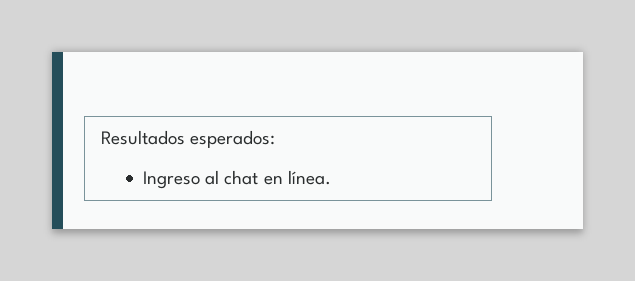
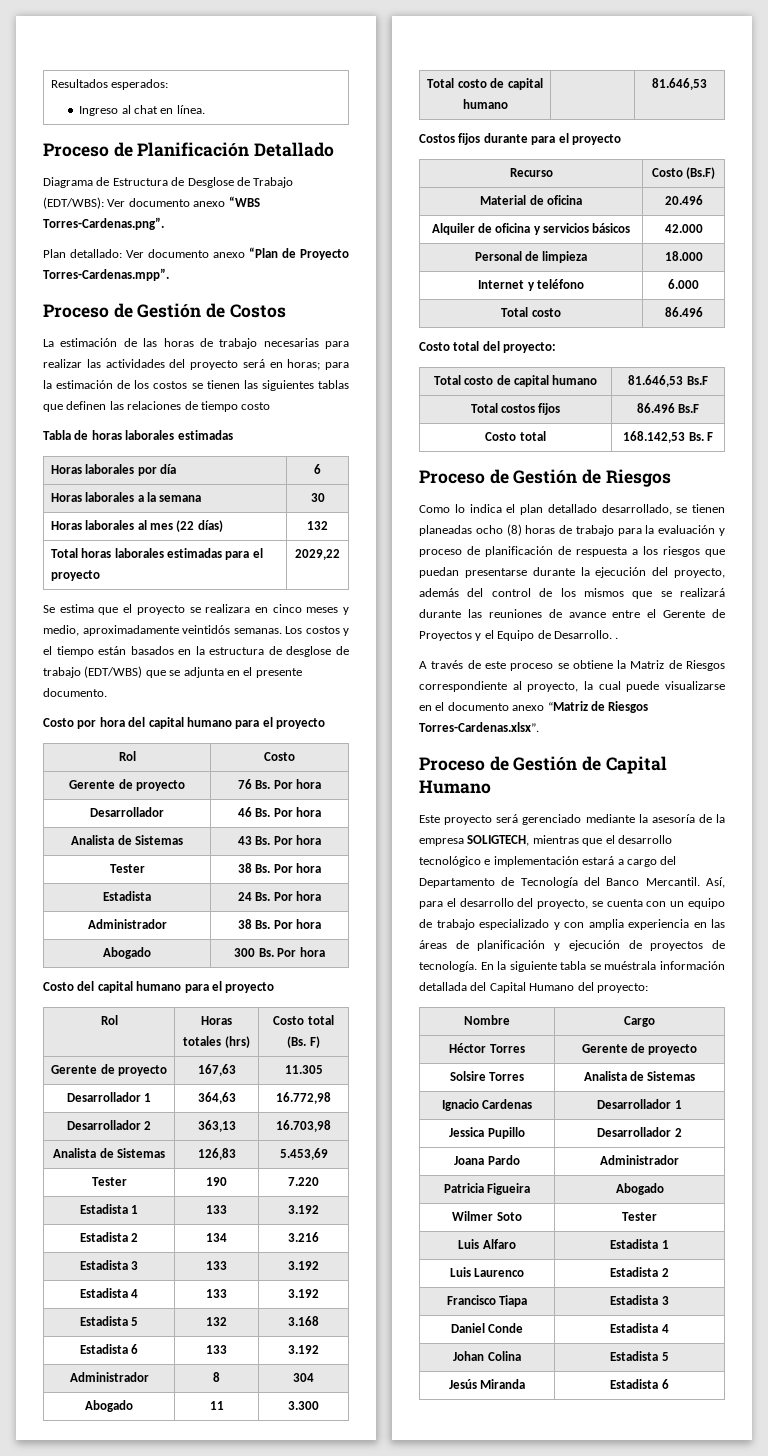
(331, 177) none -> [43,142,335,157] [43,177,294,188] [43,196,260,209] [43,217,164,230] [43,247,349,260] [43,268,169,281] [43,303,286,318] [43,338,349,349] [43,359,349,370] [43,380,349,391] [43,401,271,412] [43,430,233,440] [50,464,176,476] [314,464,321,474] [50,492,202,502] [310,493,325,502] [50,520,223,532] [307,521,328,530] [50,548,263,560] [50,570,100,581] [295,549,340,560] [43,604,349,615] [43,625,349,636] [43,646,349,657] [43,666,302,678] [43,688,107,697] [43,717,325,729] [118,751,136,761] [264,752,295,761] [69,779,185,791] [237,779,322,789] [90,807,164,817] [237,807,322,817] [71,835,183,845] [237,835,322,845] [109,864,145,873] [237,863,322,873] [103,891,151,901] [237,891,322,901] [87,919,167,929] [237,919,322,929] [103,947,151,959] [234,947,325,957] [43,981,275,993] [100,1015,118,1025] [201,1016,232,1025] [183,1036,250,1048] [273,1015,334,1025] [287,1036,320,1048] [51,1064,167,1076] [197,1064,236,1076] [284,1065,323,1074] [66,1092,152,1102] [197,1092,236,1104] [276,1092,331,1104] [66,1120,152,1130] [197,1120,236,1132] [276,1120,331,1132] [53,1148,165,1158] [197,1148,236,1160] [279,1148,328,1160] [91,1177,127,1186] [206,1177,227,1186] [288,1177,319,1186] [79,1204,139,1214] [206,1205,227,1214] [288,1205,319,1214] [79,1232,139,1242] [206,1233,227,1242] [288,1232,319,1242] [79,1260,139,1270] [206,1261,227,1270] [288,1261,319,1270] [79,1288,139,1298] [206,1289,227,1298] [288,1289,319,1298] [79,1316,139,1326] [206,1317,227,1326] [288,1316,319,1326] [79,1344,139,1354] [206,1345,227,1354] [288,1345,319,1354] [69,1372,149,1382] [213,1372,220,1382] [293,1373,314,1382] [85,1400,133,1412] [209,1401,224,1410] [288,1401,319,1410] [427,78,543,90] [462,99,508,109] [652,78,707,90] [419,133,621,145] [509,168,553,177] [651,167,716,179] [480,195,582,205] [664,195,703,205] [431,223,631,235] [664,224,703,233] [474,251,588,263] [664,251,703,261] [478,279,584,291] [668,279,699,289] [501,307,561,317] [664,307,703,317] [419,341,557,353] [433,375,598,387] [628,375,708,387] [470,403,561,415] [636,403,700,413] [485,431,546,441] [623,431,713,443] [419,469,671,487] [419,504,725,515] [419,524,725,536] [419,546,725,557] [419,567,725,578] [419,588,725,599] [419,609,725,618] [419,630,619,641] [419,660,725,671] [419,681,725,692] [419,701,649,713] [419,722,539,732] [419,756,667,774] [419,780,491,794] [419,814,725,825] [419,835,672,846] [419,856,677,867] [419,877,725,888] [419,898,725,909] [419,919,725,930] [419,940,725,951] [419,961,725,972] [419,982,648,993] [464,1015,510,1025] [624,1016,655,1027] [449,1043,525,1053] [581,1043,698,1055] [449,1071,525,1081] [583,1071,696,1081] [441,1099,533,1111] [597,1099,682,1109] [449,1127,525,1139] [597,1127,682,1137] [454,1155,520,1165] [600,1155,679,1165] [443,1183,531,1195] [615,1183,664,1195] [452,1211,522,1221] [622,1212,657,1221] [458,1239,516,1249] [610,1239,669,1249] [449,1267,525,1277] [610,1267,669,1277] [446,1295,528,1307] [610,1295,669,1305] [450,1323,524,1333] [610,1323,669,1333] [453,1351,521,1361] [610,1351,669,1361] [448,1379,526,1389] [610,1379,669,1389] // Proceso de Planificación Detallado // Diagrama de Estructura de Desglose de Trabajo (EDT/WBS): Ver documento anexo “WBS Torres-Cardenas.png”. // Plan detallado: Ver documento anexo “Plan de Proyecto Torres-Cardenas.mpp”. // Proceso de Gestión de Costos // La estimación de las horas de trabajo necesarias para realizar las actividades del proyecto será en horas; para la estimación de los costos se tienen las siguientes tablas que definen las relaciones de tiempo costo // Tabla de horas laborales estimadas // Horas laborales por día | 6 // Horas laborales a la semana | 30 // Horas laborales al mes (22 días) | 132 // Total horas laborales estimadas para el proyecto | 2029,22 // Se estima que el proyecto se realizara en cinco meses y medio, aproximadamente veintidós semanas. Los costos y el tiempo están basados en la estructura de desglose de trabajo (EDT/WBS) que se adjunta en el presente documento. // Costo por hora del capital humano para el proyecto // Rol | Costo // Gerente de proyecto | 76 Bs. Por hora // Desarrollador | 46 Bs. Por hora // Analista de Sistemas | 43 Bs. Por hora // Tester | 38 Bs. Por hora // Estadista | 24 Bs. Por hora // Administrador | 38 Bs. Por hora // Abogado | 300 Bs. Por hora // Costo del capital humano para el proyecto // Rol | Horas totales (hrs) | Costo total (Bs. F) // Gerente de proyecto | 167,63 | 11.305 // Desarrollador 1 | 364,63 | 16.772,98 // Desarrollador 2 | 363,13 | 16.703,98 // Analista de Sistemas | 126,83 | 5.453,69 // Tester | 190 | 7.220 // Estadista 1 | 133 | 3.192 // Estadista 2 | 134 | 3.216 // Estadista 3 | 133 | 3.192 // Estadista 4 | 133 | 3.192 // Estadista 5 | 132 | 3.168 // Estadista 6 | 133 | 3.192 // Administrador | 8 | 304 // Abogado | 11 | 3.300 // Total costo de capital humano | | 81.646,53 // Costos fijos durante para el proyecto // Recurso | Costo (Bs.F) // Material de oficina | 20.496 // Alquiler de oficina y servicios básicos | 42.000 // Personal de limpieza | 18.000 // Internet y teléfono | 6.000 // Total costo | 86.496 // Costo total del proyecto: // Total costo de capital humano | 81.646,53 Bs.F // Total costos fijos | 86.496 Bs.F // Costo total | 168.142,53 Bs. F // Proceso de Gestión de Riesgos // Como lo indica el plan detallado desarrollado, se tienen planeadas ocho (8) horas de trabajo para la evaluación y proceso de planificación de respuesta a los riesgos que puedan presentarse durante la ejecución del proyecto, además del control de los mismos que se realizará durante las reuniones de avance entre el Gerente de Proyectos y el Equipo de Desarrollo. . // A través de este proceso se obtiene la Matriz de Riesgos correspondiente al proyecto, la cual puede visualizarse en el documento anexo “Matriz de Riesgos Torres-Cardenas.xlsx”. // Proceso de Gestión de Capital Humano // Este proyecto será gerenciado mediante la asesoría de la empresa SOLIGTECH, mientras que el desarrollo tecnológico e implementación estará a cargo del Departamento de Tecnología del Banco Mercantil. Así, para el desarrollo del proyecto, se cuenta con un equipo de trabajo especializado y con amplia experiencia en las áreas de planificación y ejecución de proyectos de tecnología. En la siguiente tabla se muéstrala información detallada del Capital Humano del proyecto: // Nombre | Cargo // Héctor Torres | Gerente de proyecto // Solsire Torres | Analista de Sistemas // Ignacio Cardenas | Desarrollador 1 // Jessica Pupillo | Desarrollador 2 // Joana Pardo | Administrador // Patricia Figueira | Abogado // Wilmer Soto | Tester // Luis Alfaro | Estadista 1 // Luis Laurenco | Estadista 2 // Francisco Tiapa | Estadista 3 // Daniel Conde | Estadista 4 // Johan Colina | Estadista 5 // Jesús Miranda | Estadista 6

